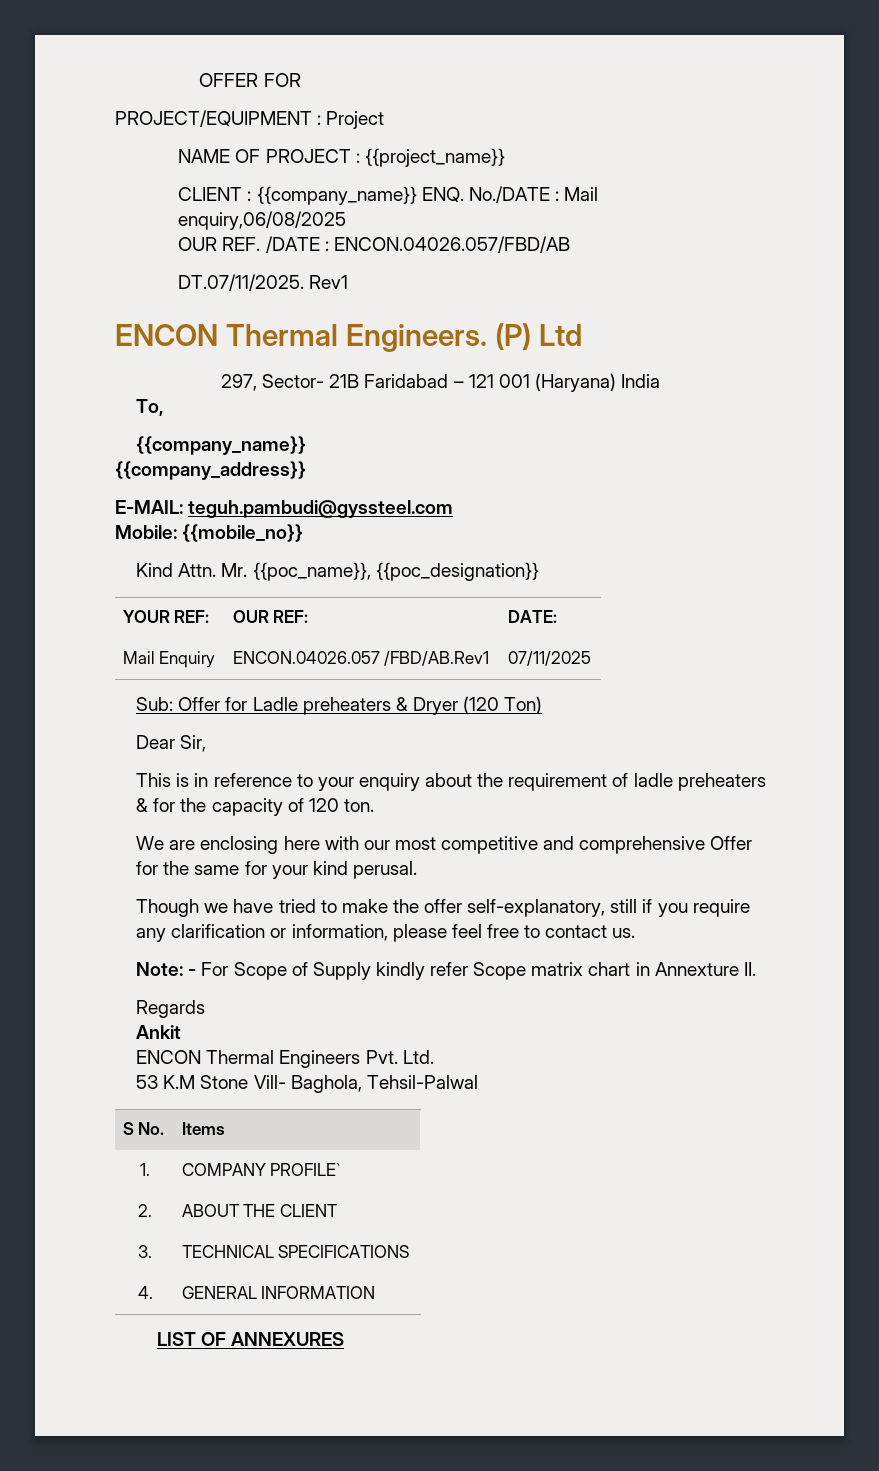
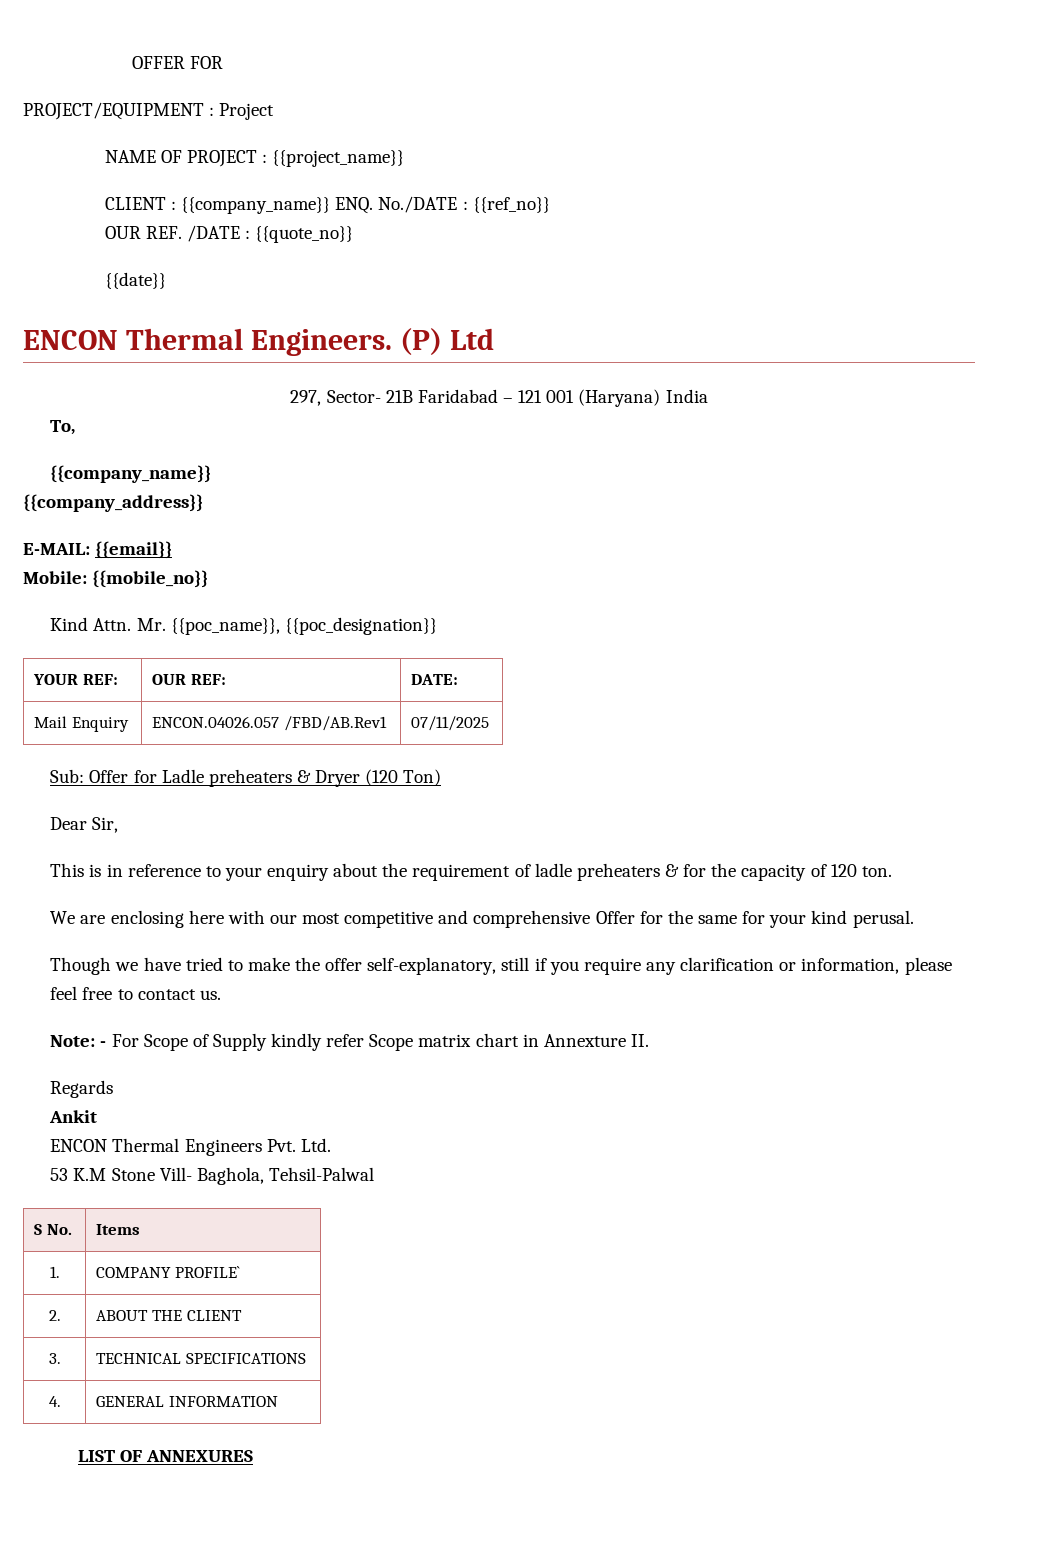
[564,187,599,201] [178,211,347,230] Mail enquiry,06/08/2025 -> [472,197,550,213] {{ref_no}}
[333,236,570,253] [178,274,349,291] ENCON.04026.057/FBD/AB // DT.07/11/2025. Rev1 -> [255,226,354,243] [104,272,166,289] {{quote_no}} // {{date}}
[188,500,454,518] teguh.pambudi@gyssteel.com -> [95,541,173,559] {{email}}

